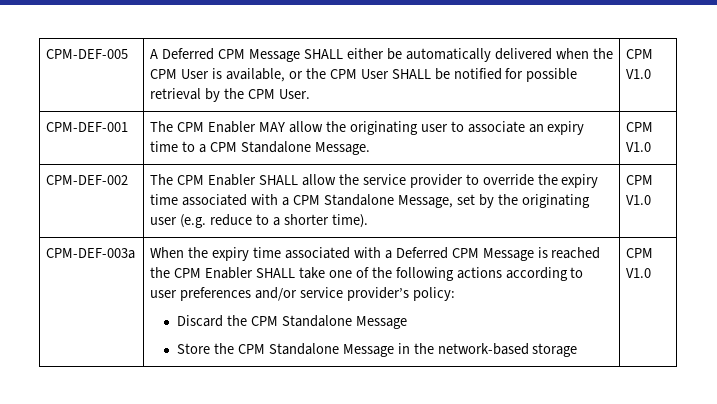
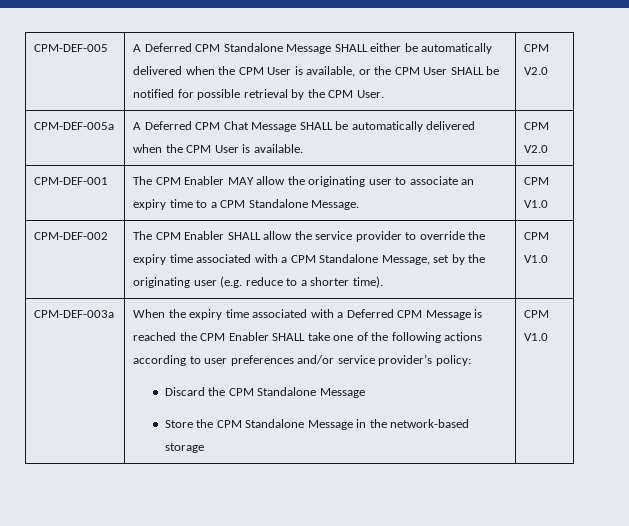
(246, 54) none -> [223,43,283,52] Standalone
[626,69,652,79] V1.0 -> [524,67,549,75] [34,122,115,130] [133,121,476,132] [133,144,303,153] [524,122,550,130] [524,145,549,153] V2.0 // CPM-DEF-005a | A Deferred CPM Chat Message SHALL be automatically delivered when the CPM User is available. | CPM V2.0

